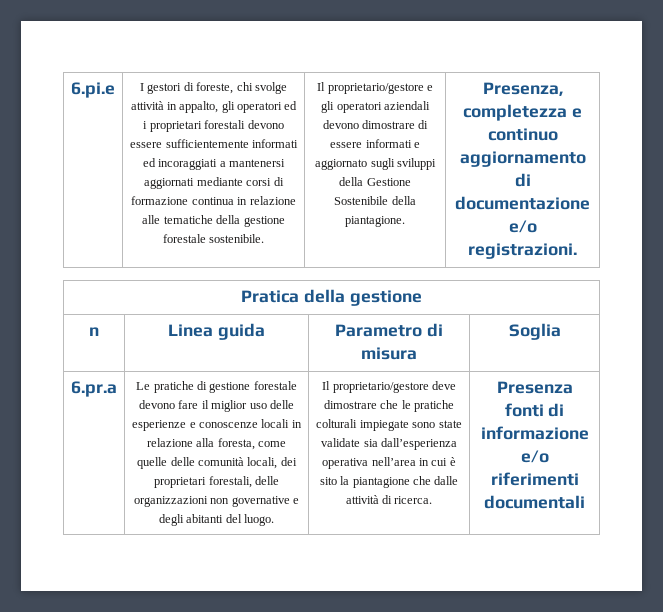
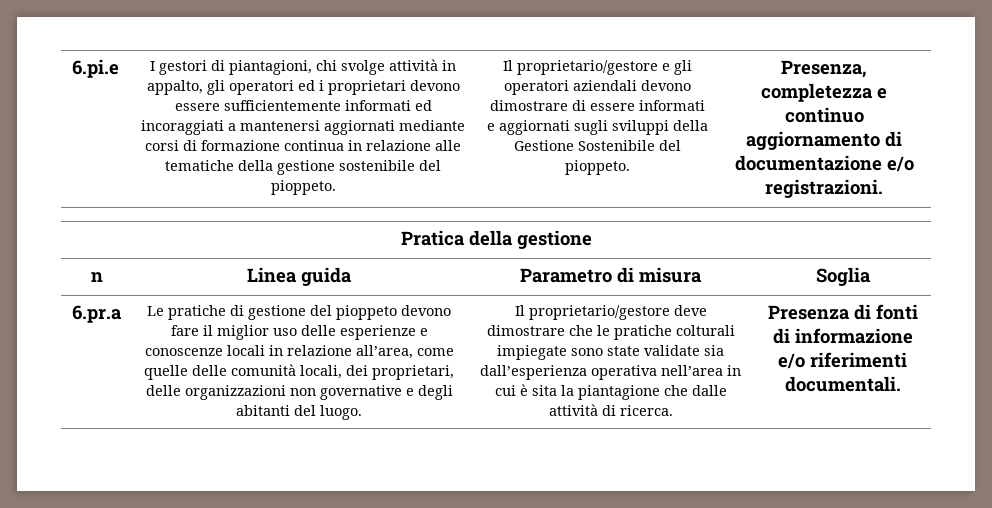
[196,82,234,94] foreste, -> [229,60,312,75] piantagioni,
[204,120,246,129] forestali -> (406, 87) none
[162,234,265,243] forestale sostenibile. -> [339,160,441,171] [270,180,336,195] sostenibile del pioppeto.
[315,159,368,170] aggiornato -> [498,120,570,135] aggiornati
[391,196,416,205] [345,216,405,227] della piantagione. -> [658,140,681,151] [564,160,630,175] del pioppeto.
[253,381,297,390] forestale -> [310,305,397,320] del pioppeto
[196,438,255,450] alla foresta, -> [355,345,413,359] all’area,
[154,476,252,488] proprietari forestali, -> [372,365,454,380] proprietari,
[319,477,337,485] sito -> [531,385,557,396] sita
(573, 387) none -> [853,304,871,320] di
[484,495,585,509] documentali -> [784,376,901,392] documentali.

